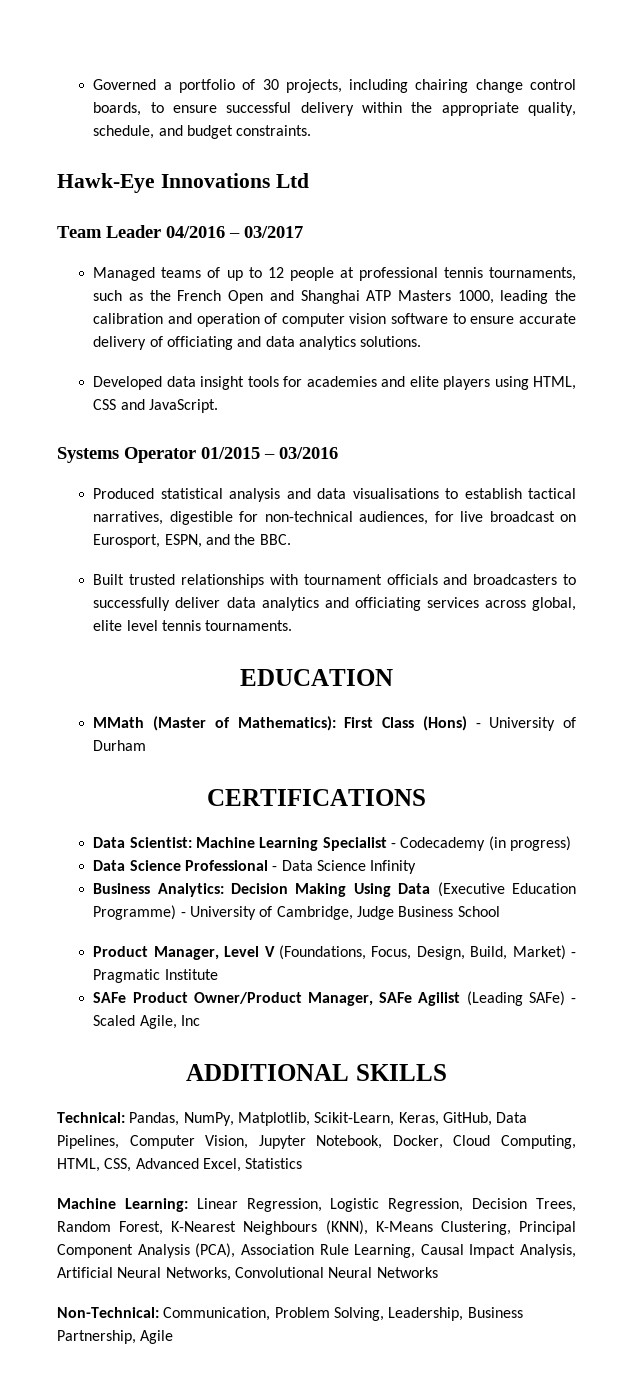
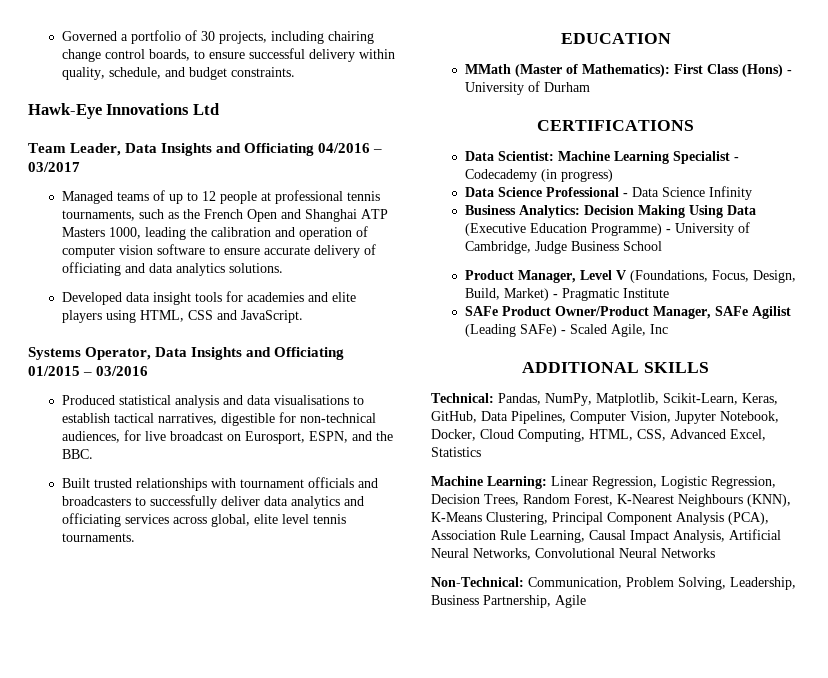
[411,102,519,116] the appropriate -> (395, 54) none
[106,225,161,238] Leader -> [70,143,315,156] Leader, Data Insights and Officiating
[124,447,196,463] Operator -> [85,347,345,360] Operator, Data Insights and Officiating

